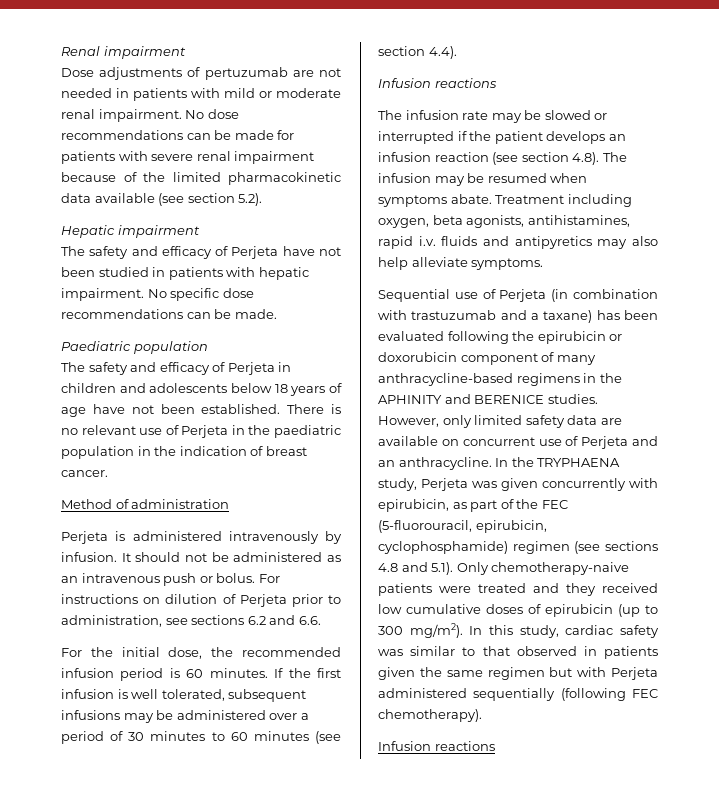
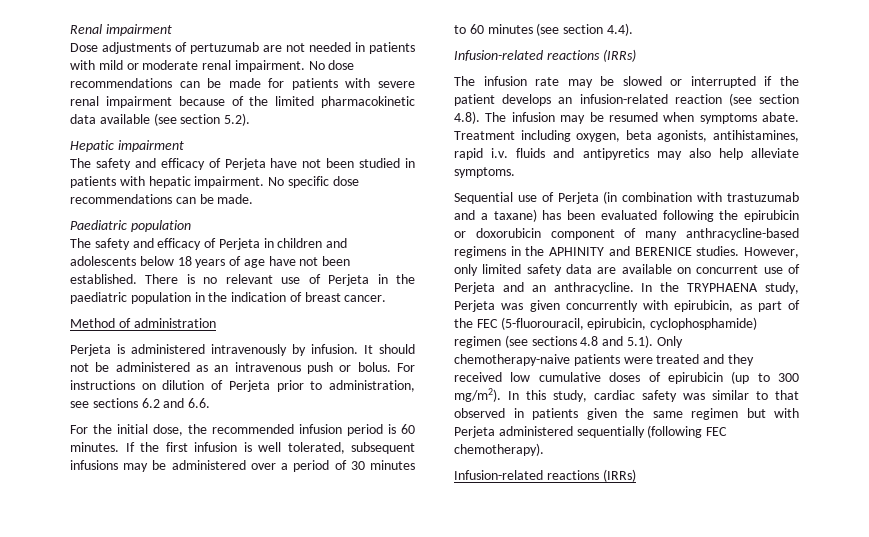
[378,78,497,88] Infusion reactions -> [454,49,636,62] Infusion-related reactions (IRRs)
[378,152,431,162] infusion -> [579,94,668,104] infusion-related
[378,741,495,751] Infusion reactions -> [454,469,636,482] Infusion-related reactions (IRRs)

